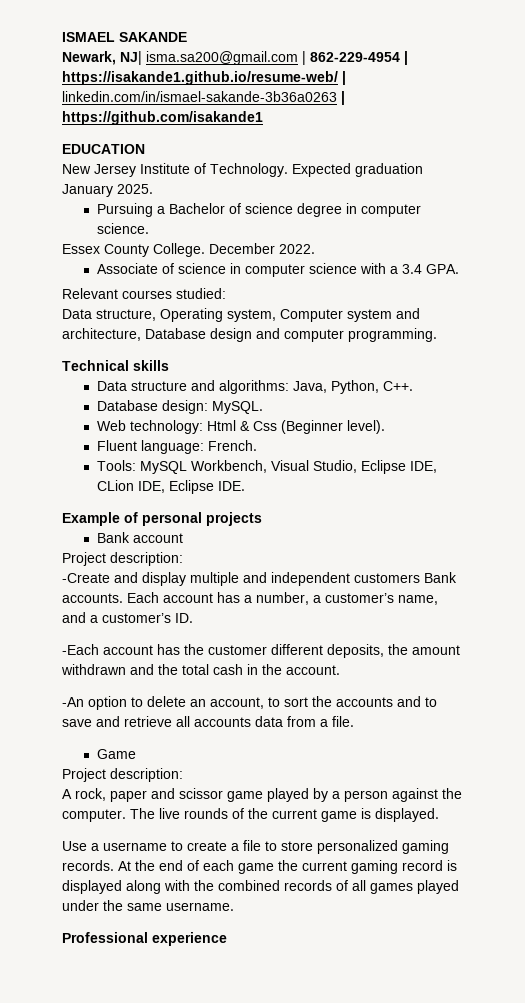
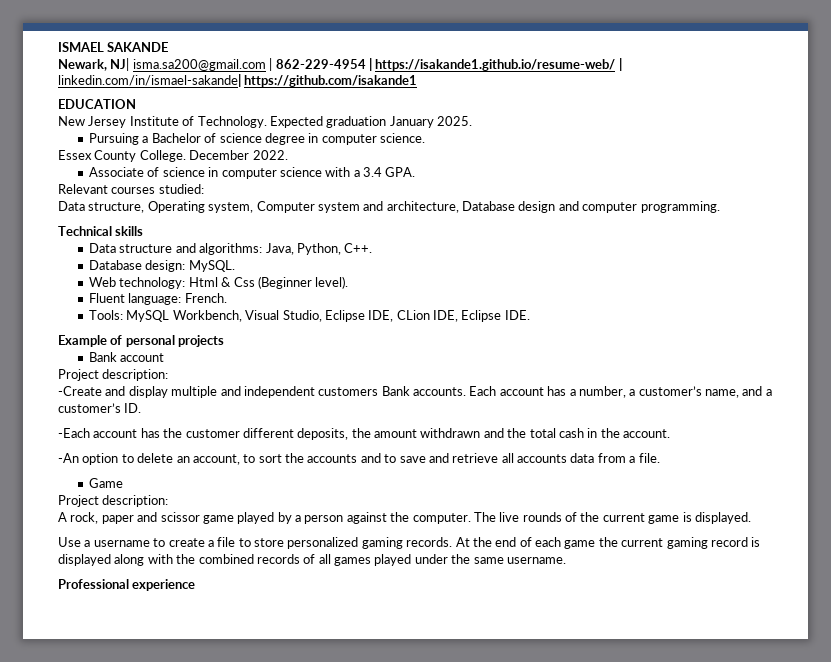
[62,91,345,105] linkedin.com/in/ismael-sakande-3b36a0263 | -> [58,74,241,87] linkedin.com/in/ismael-sakande|

